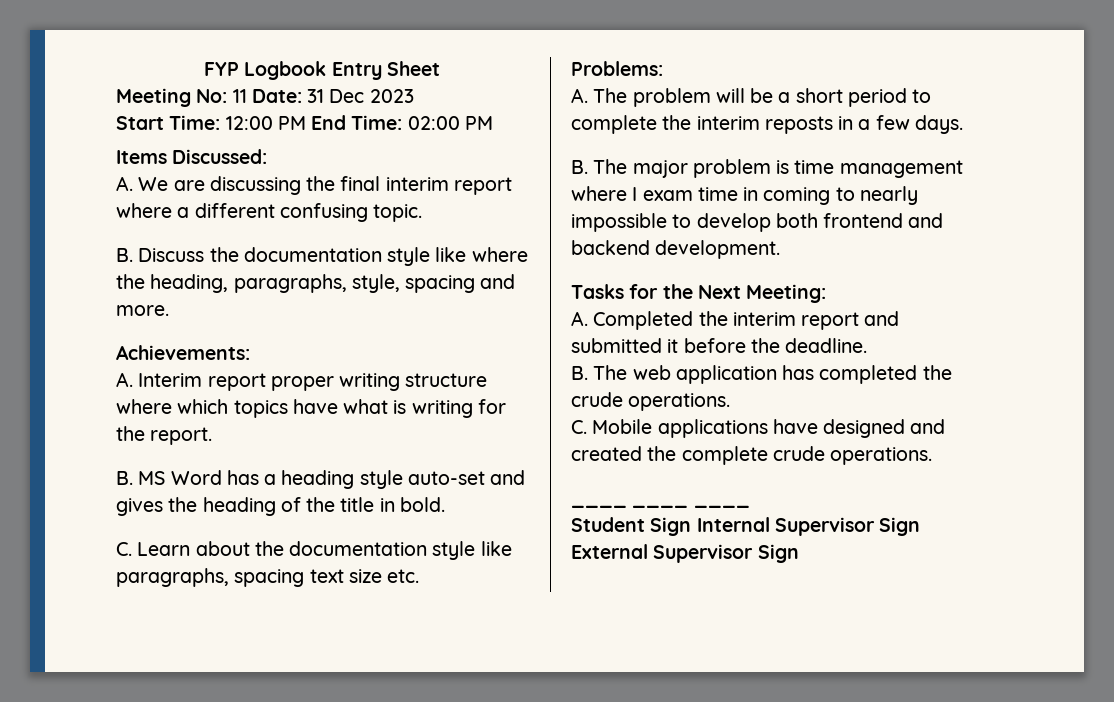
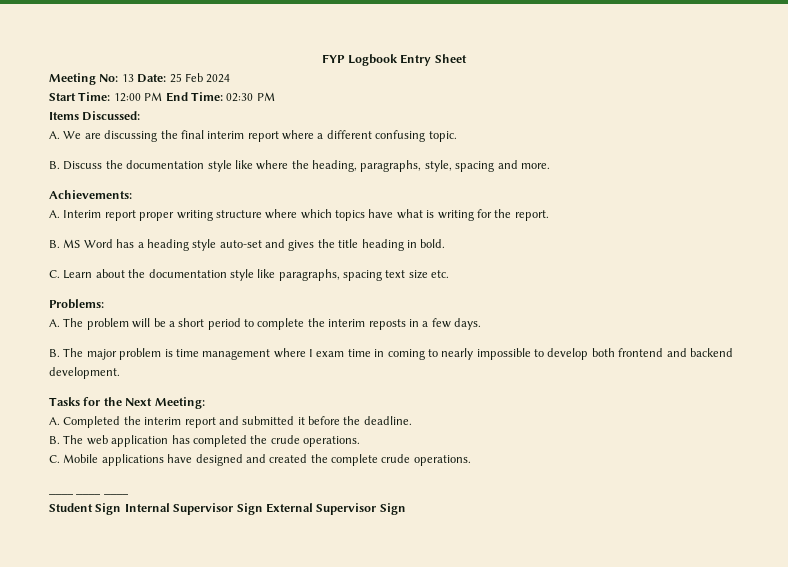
[232,89,414,103] 11 Date: 31 Dec 2023 -> [121,73,231,83] 13 Date: 25 Feb 2024
[407,116,460,130] 02:00 -> [226,93,254,102] 02:30
[202,497,375,516] heading of the title -> [338,239,404,251] title heading

